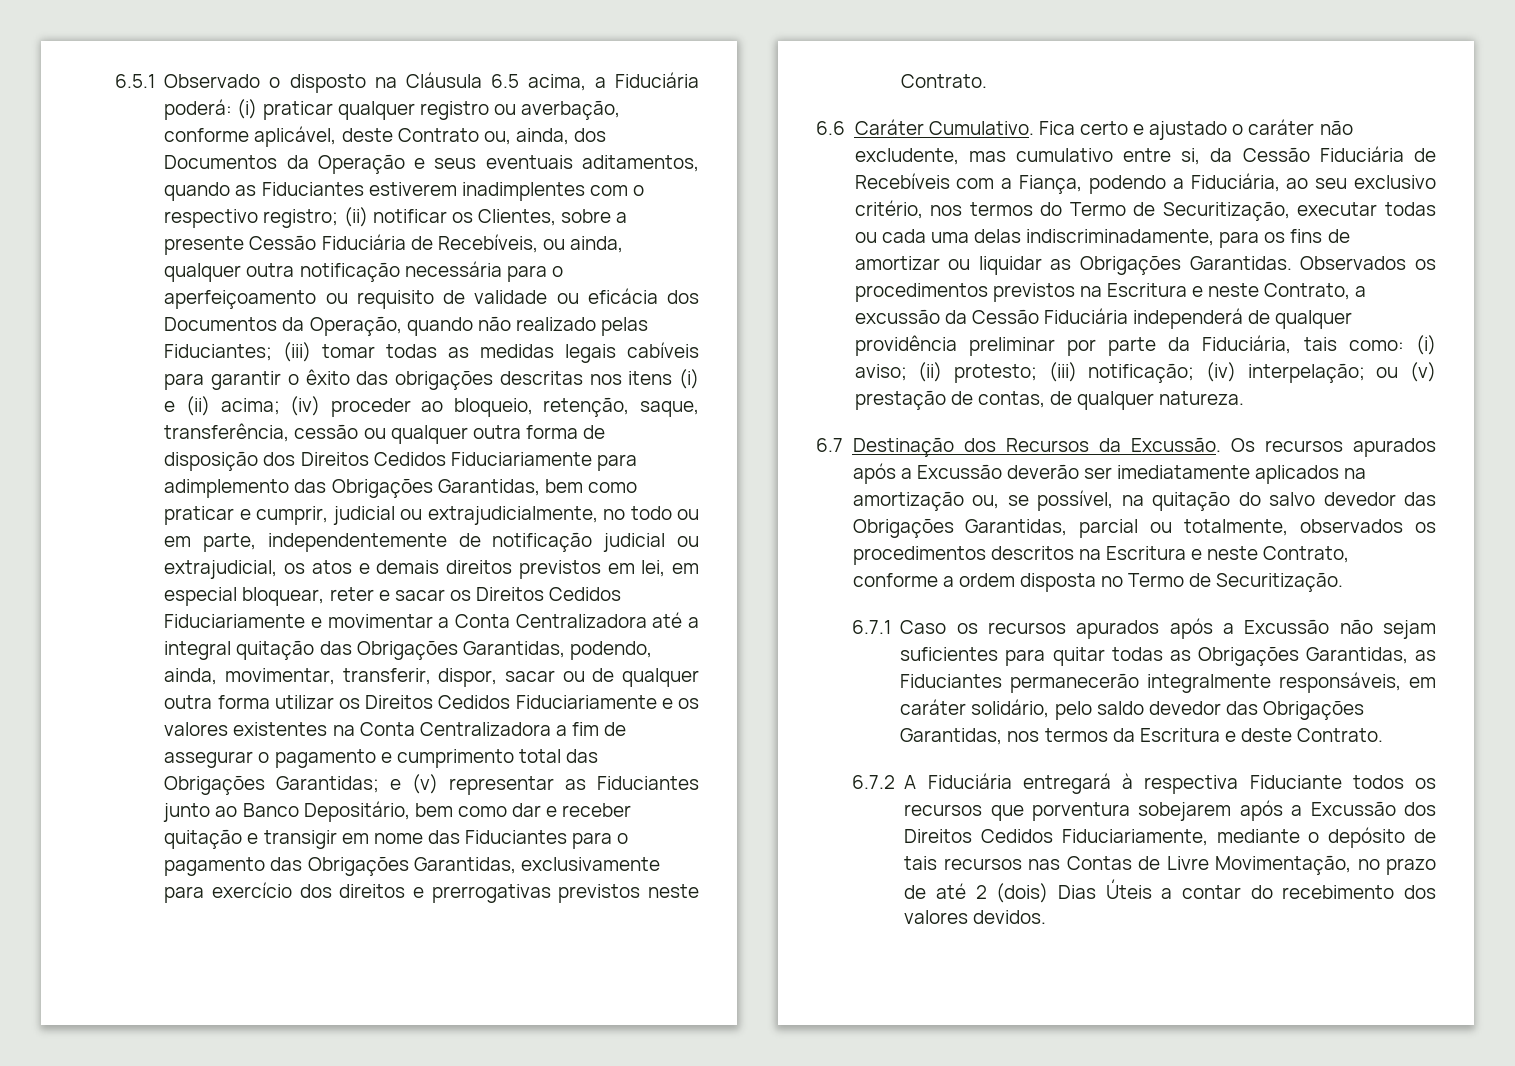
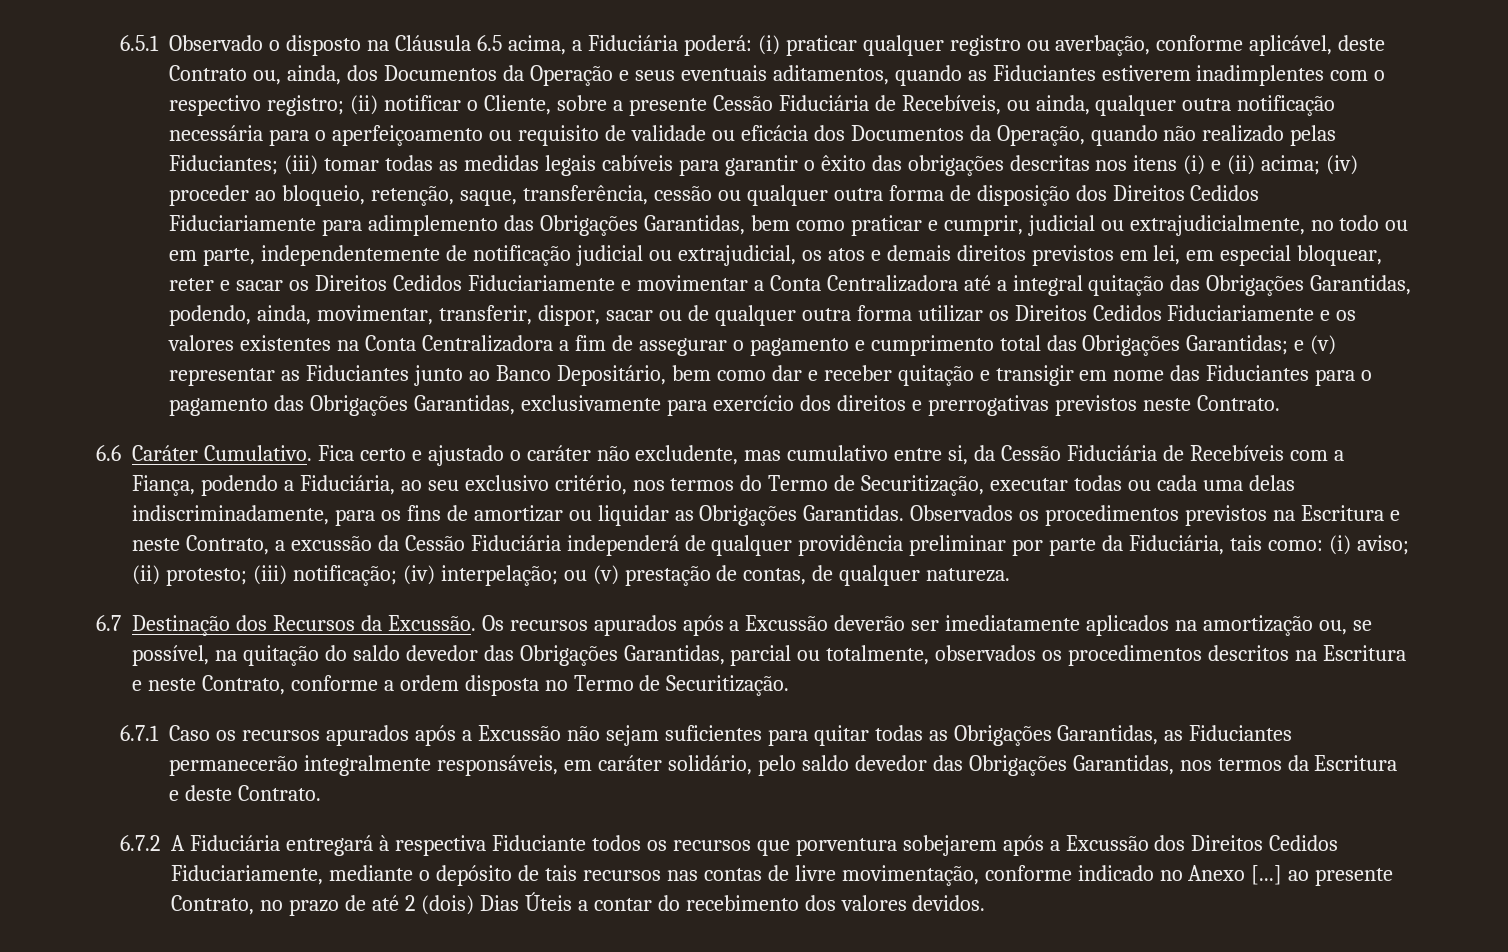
[451,209,556,226] os Clientes, -> [467,95,552,115] o Cliente,
[1269,492,1315,506] salvo -> [352,645,400,661] saldo
[1066,855,1352,875] Contas de Livre Movimentação, -> [703,865,1394,886] [171,895,255,915] contas de livre movimentação, conforme indicado no Anexo [...] ao presente Contrato,

